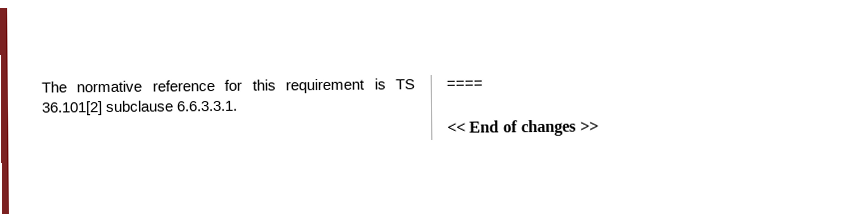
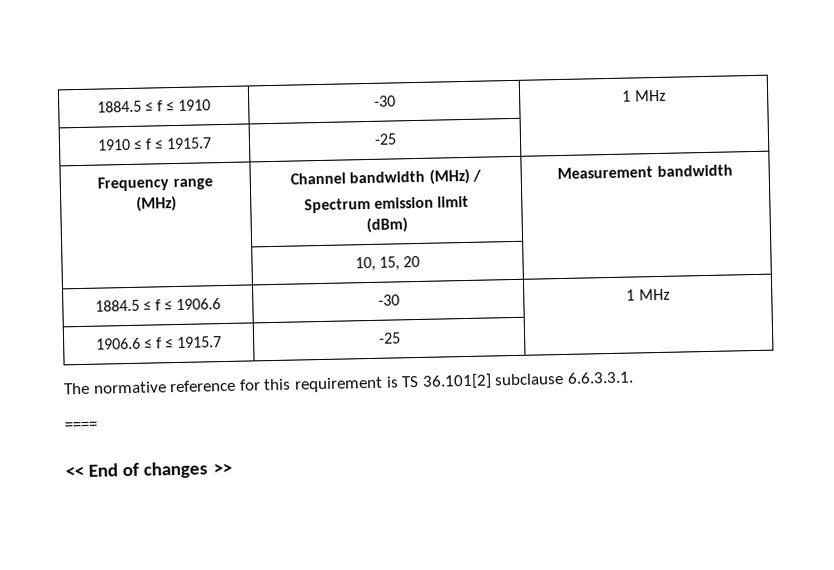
(41, 87) none -> [96,99,212,113] [373,95,396,107] [622,89,666,102] [96,137,213,151] [373,133,397,145] [97,176,213,192] [135,195,177,212] [290,168,482,185] [303,195,470,214] [365,217,408,234] [557,164,733,180] [354,255,421,272] [94,298,222,312] [377,294,400,306] [626,288,670,301] [95,336,223,350] [377,332,401,344] 1884.5 ≤ f ≤ 1910 | -30 | 1 MHz // 1910 ≤ f ≤ 1915.7 | -25 | // Frequency range // (MHz) | Channel bandwidth (MHz) / // Spectrum emission limit // (dBm) | Measurement bandwidth // | 10, 15, 20 | // 1884.5 ≤ f ≤ 1906.6 | -30 | 1 MHz // 1906.6 ≤ f ≤ 1915.7 | -25 | //

